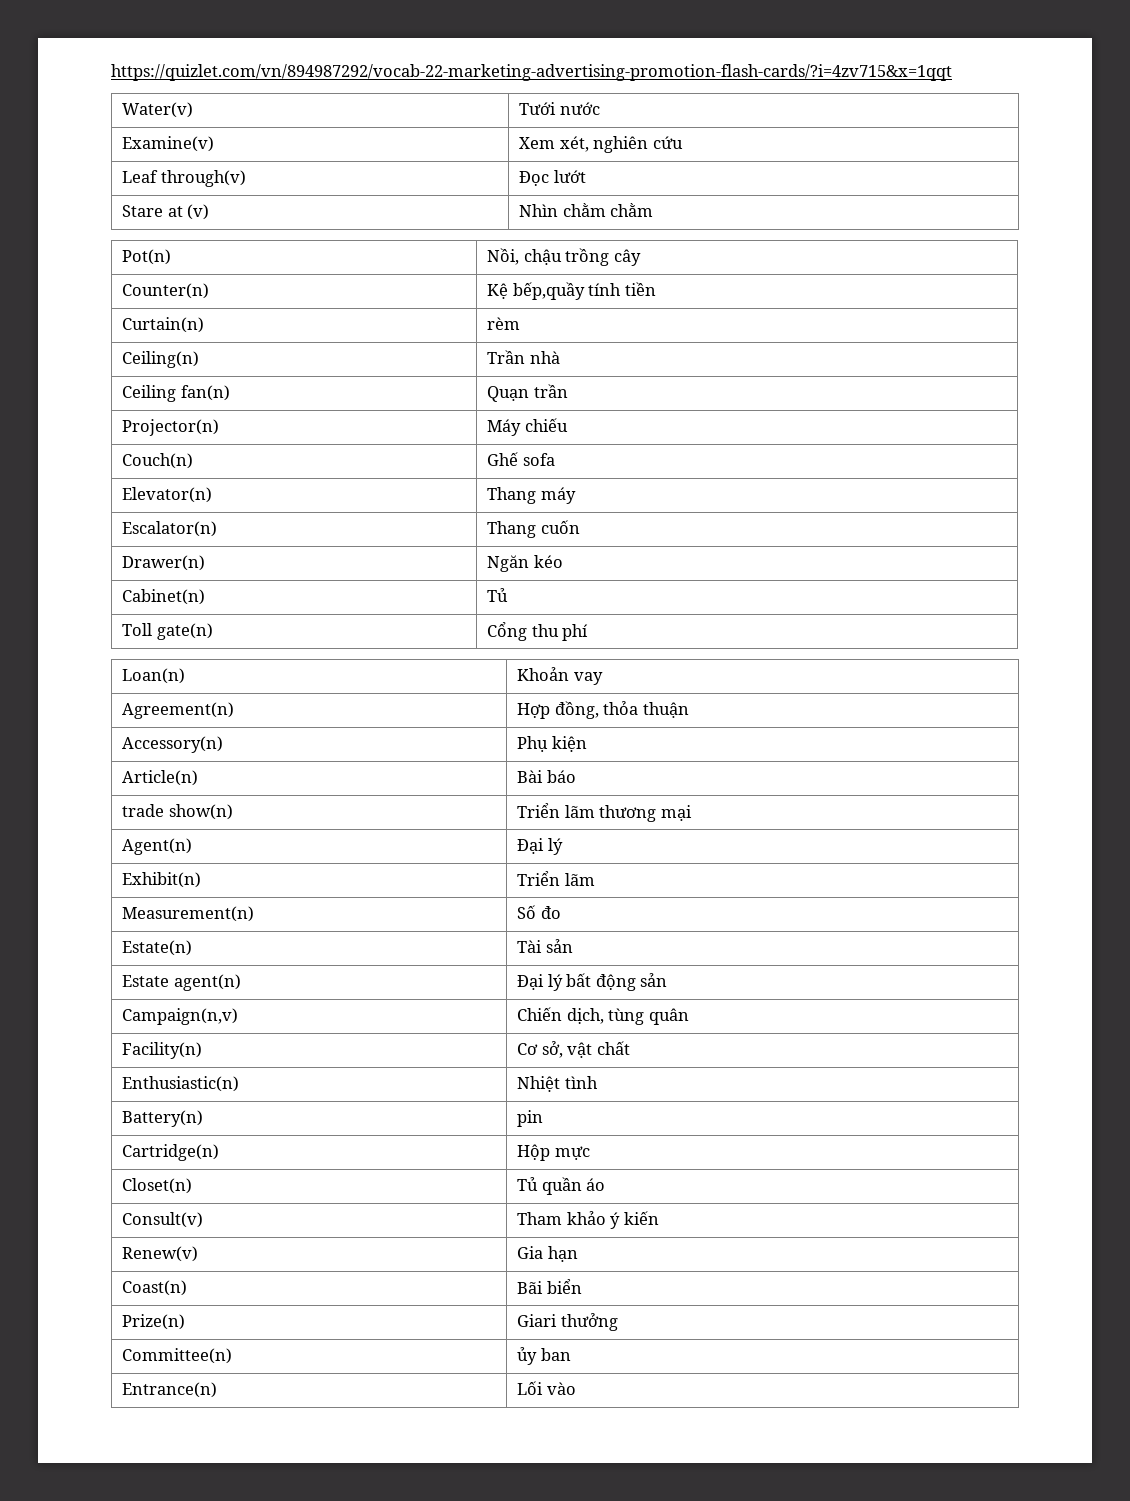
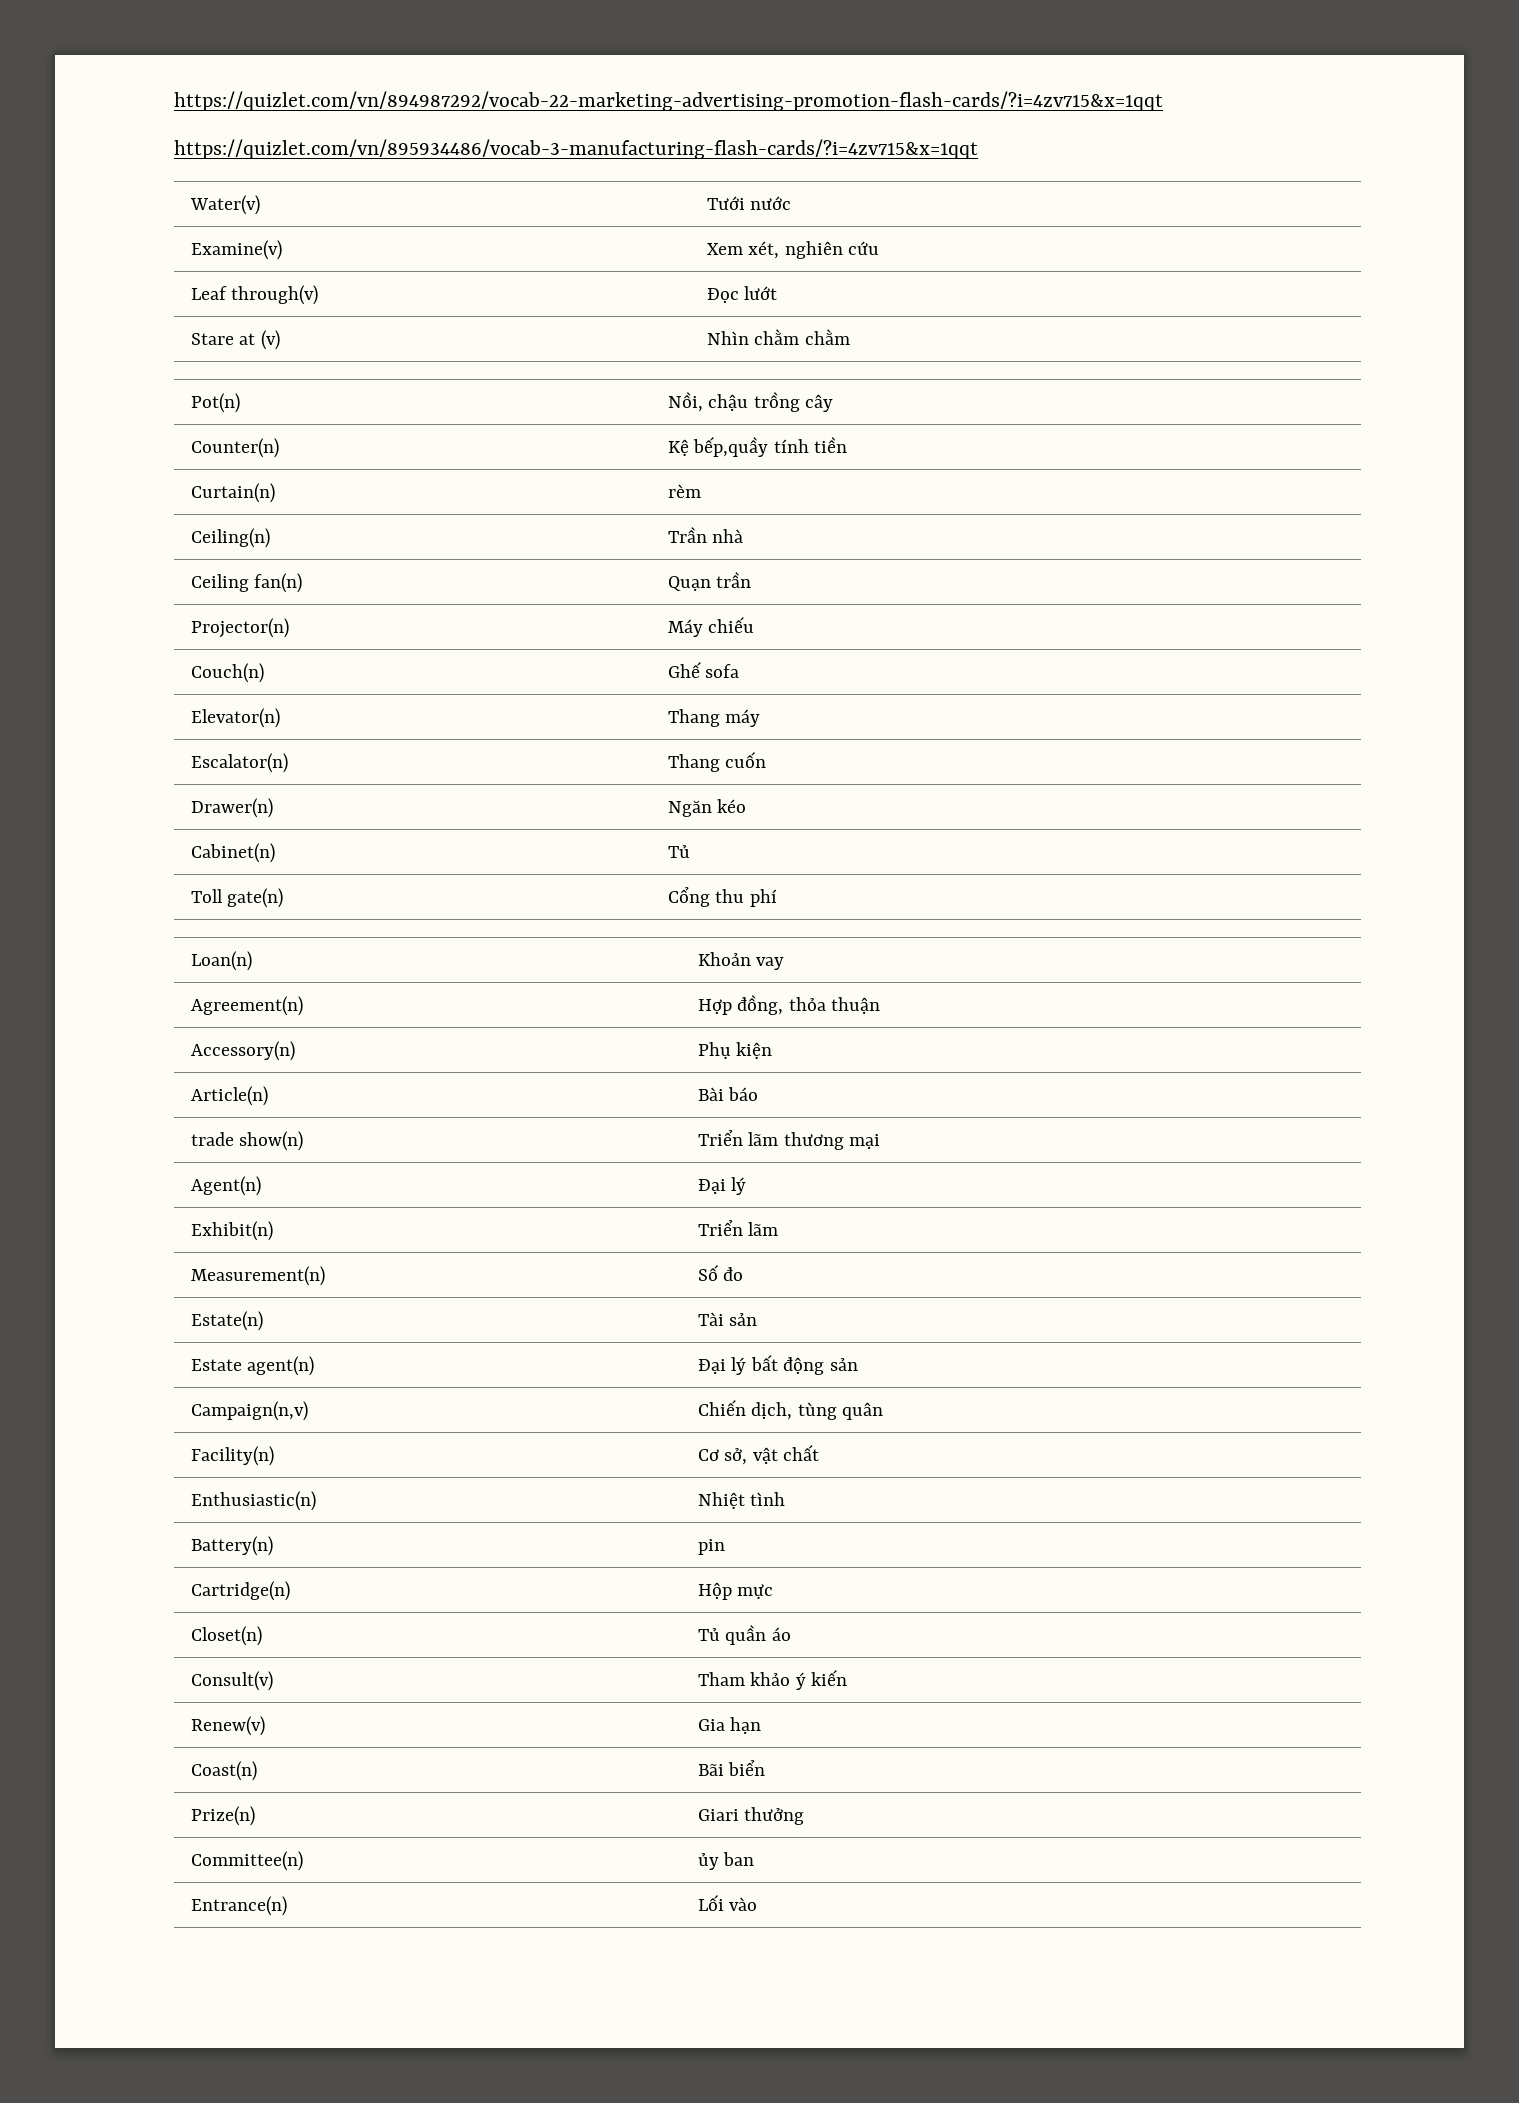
(952, 72) none -> [174,139,978,159] // https://quizlet.com/vn/895934486/vocab-3-manufacturing-flash-cards/?i=4zv715&x=1qqt

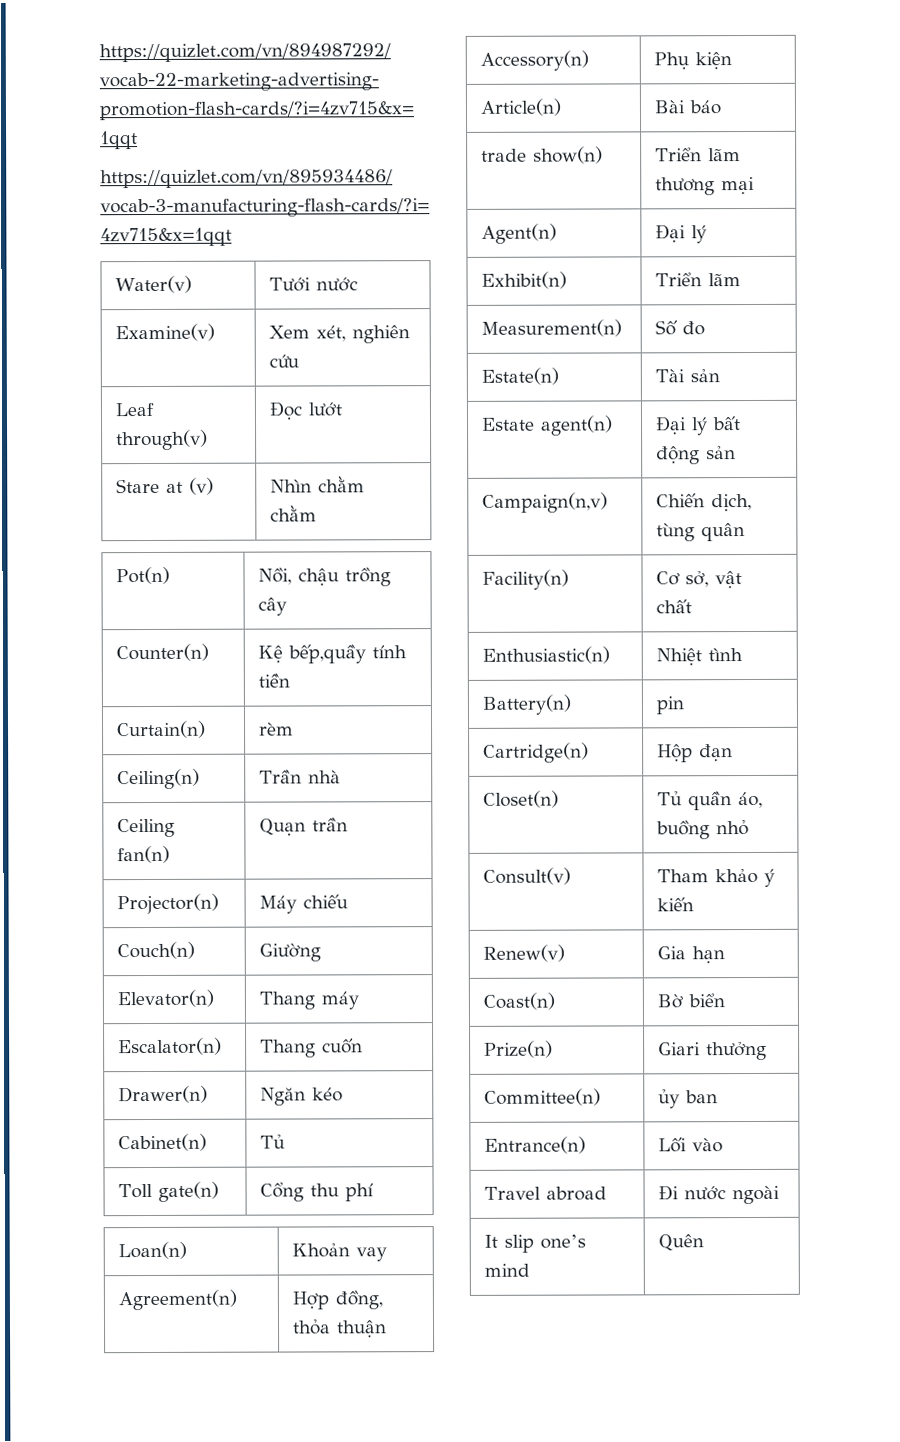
[667,662,740,678] Ghế sofa -> [258,943,321,962] Giường
[737,1584,774,1599] mực -> [698,744,733,763] đạn
[771,1627,791,1641] áo -> [737,791,763,809] [655,820,749,840] áo, buồng nhỏ
[697,1764,724,1776] Bãi -> [656,994,683,1009] Bờ
(758, 1904) none -> [483,1186,607,1201] [657,1185,780,1205] [483,1234,586,1253] [483,1263,530,1277] [657,1234,704,1252] // Travel abroad | Đi nước ngoài // It slip one’s mind | Quên

